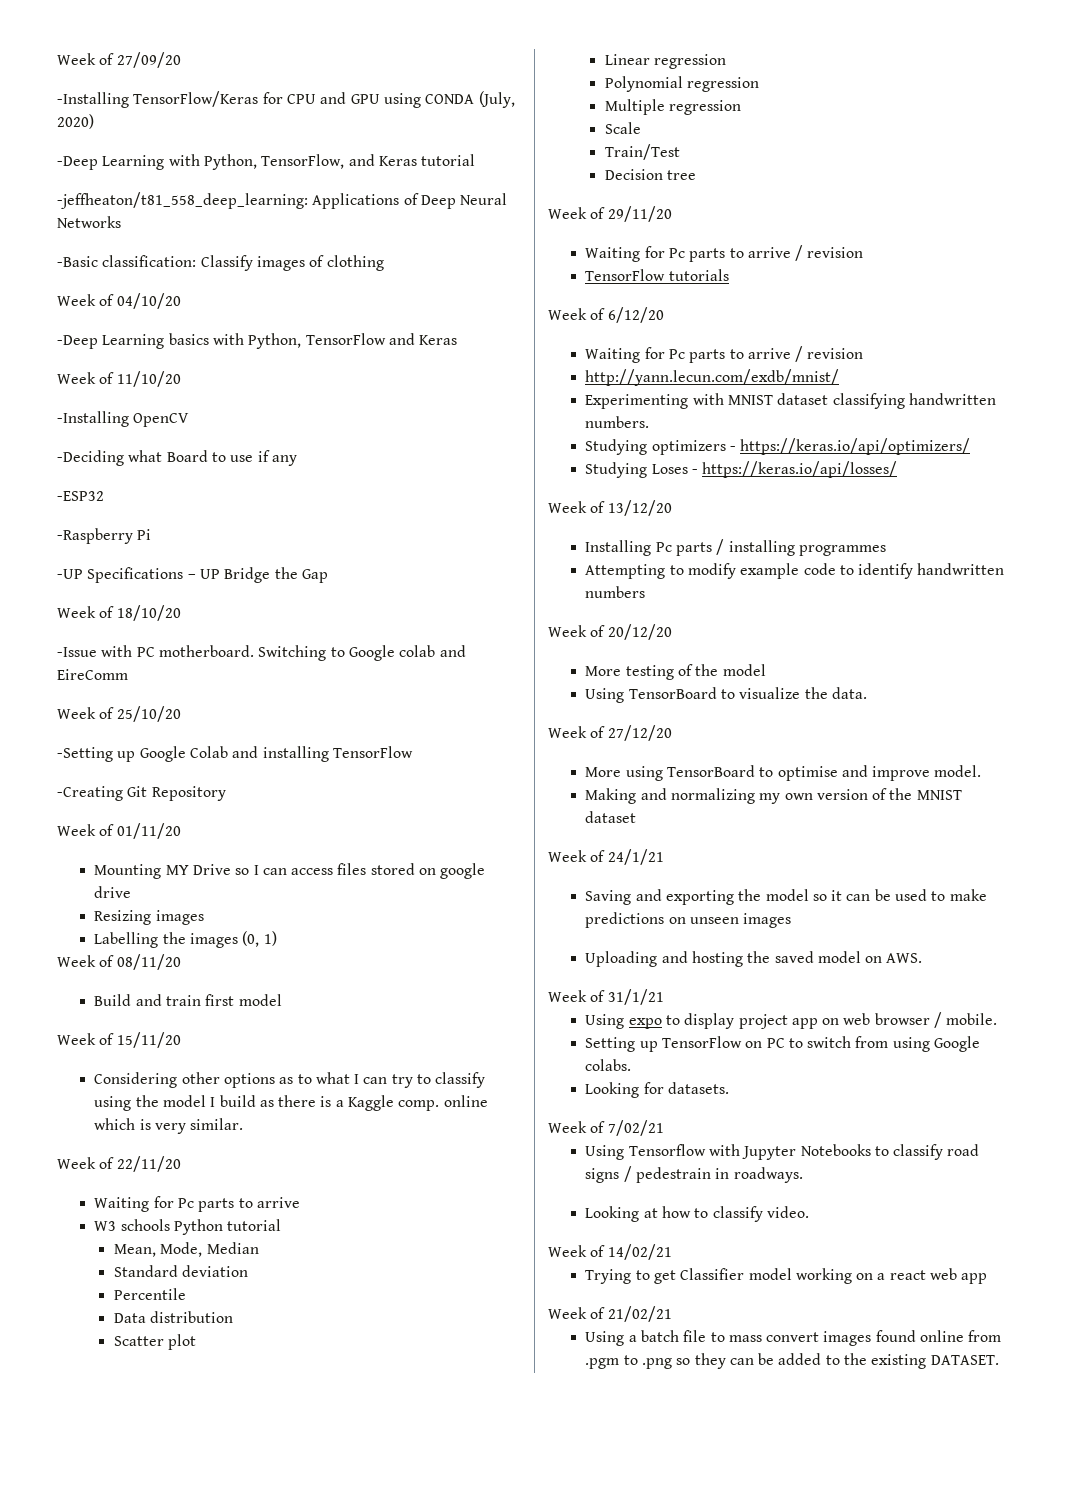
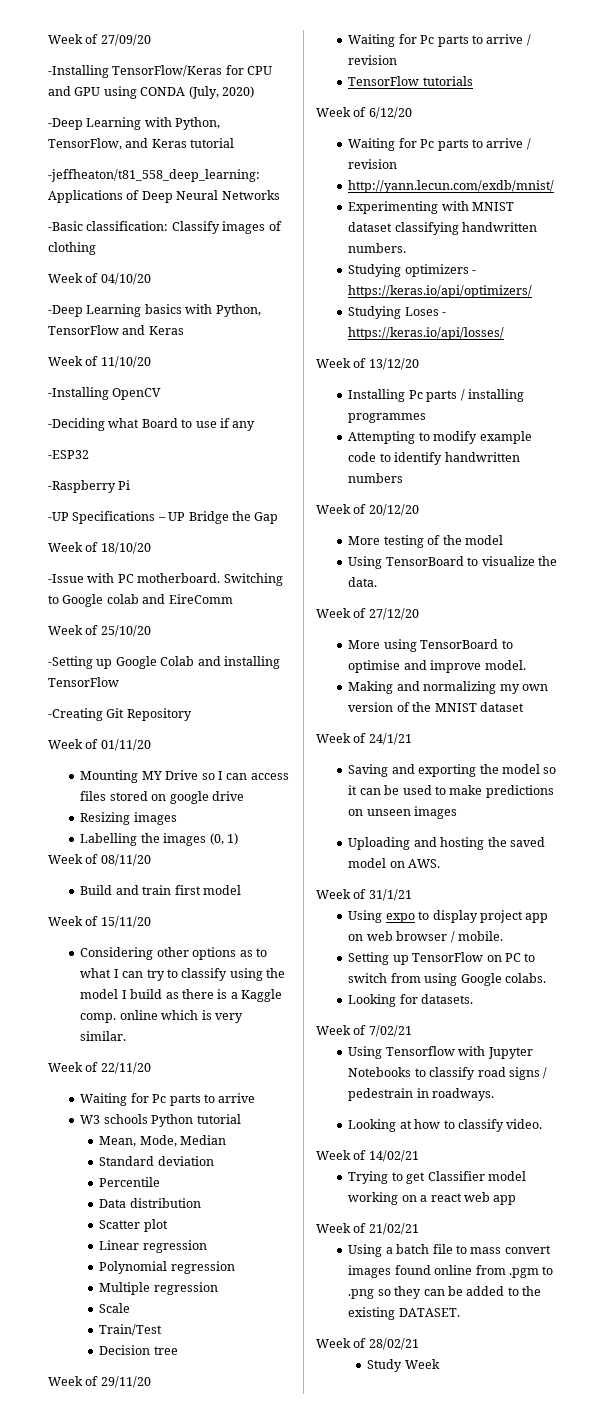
(999, 1360) none -> [316,1338,419,1350] [367,1359,440,1372] // Week of 28/02/21 // Study Week

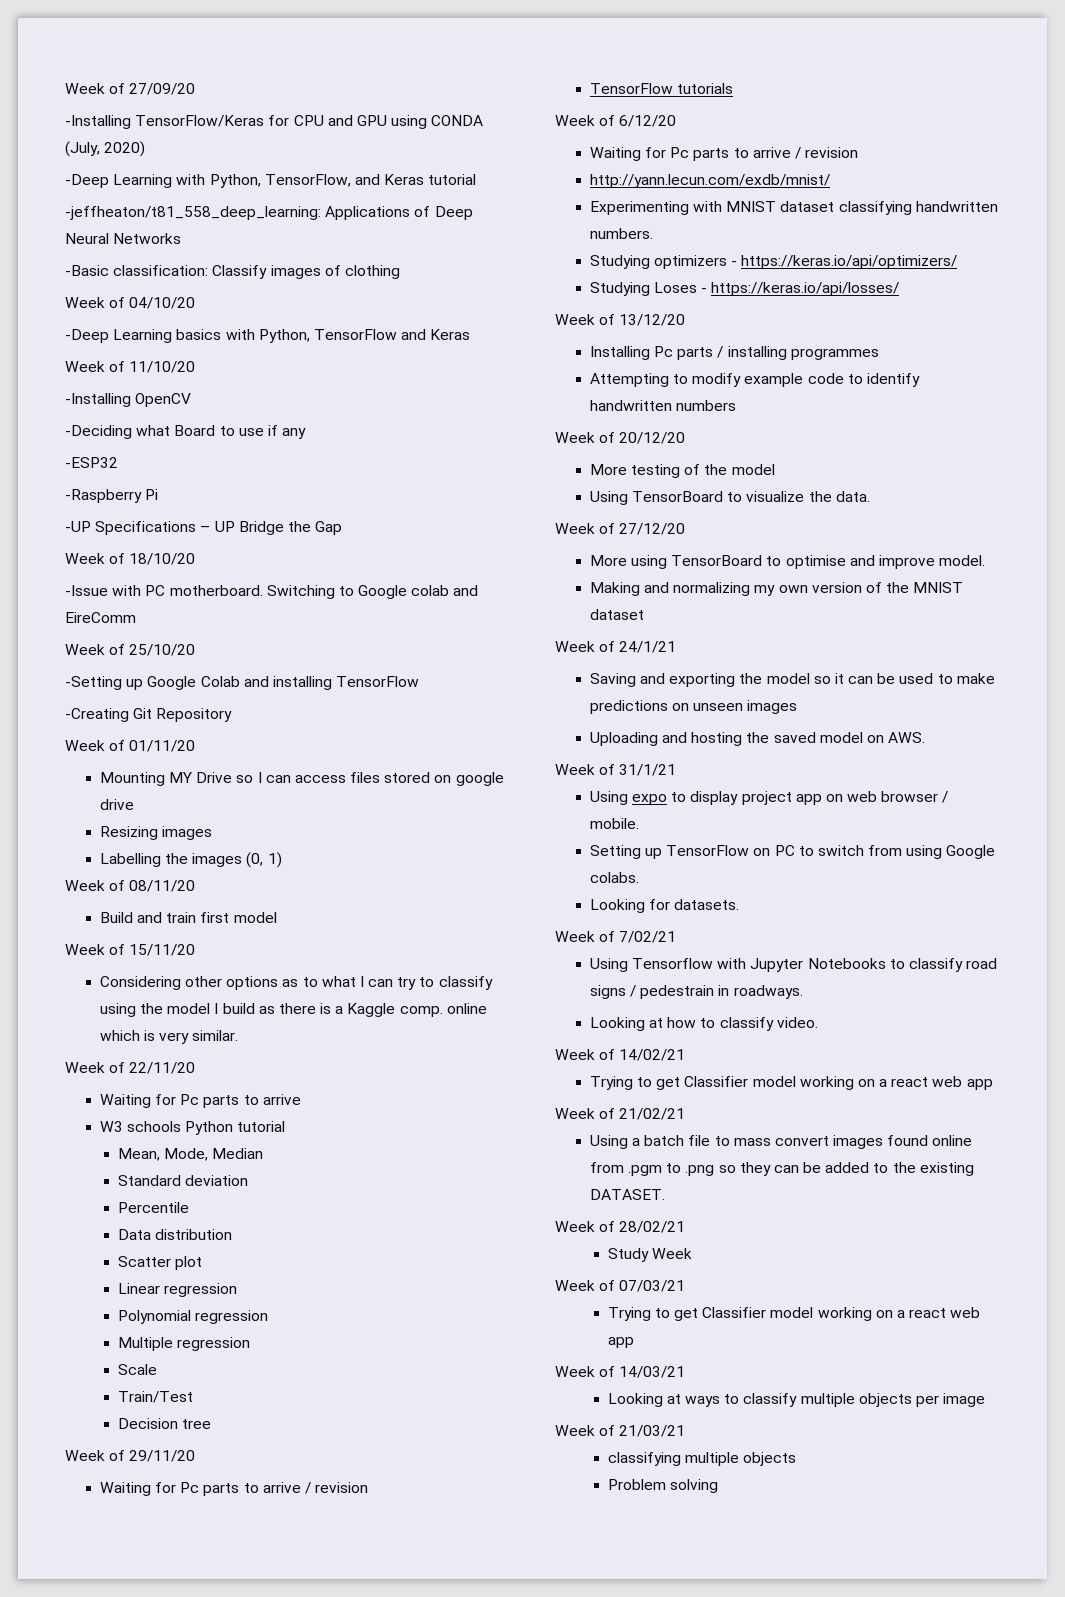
(440, 1364) none -> [555,1280,686,1292] [607,1307,981,1321] [607,1337,634,1348] [555,1366,686,1378] [607,1393,986,1407] [555,1425,686,1437] [607,1452,796,1466] [607,1479,718,1493] // Week of 07/03/21 // Trying to get Classifier model working on a react web app // Week of 14/03/21 // Looking at ways to classify multiple objects per image // Week of 21/03/21 // classifying multiple objects // Problem solving

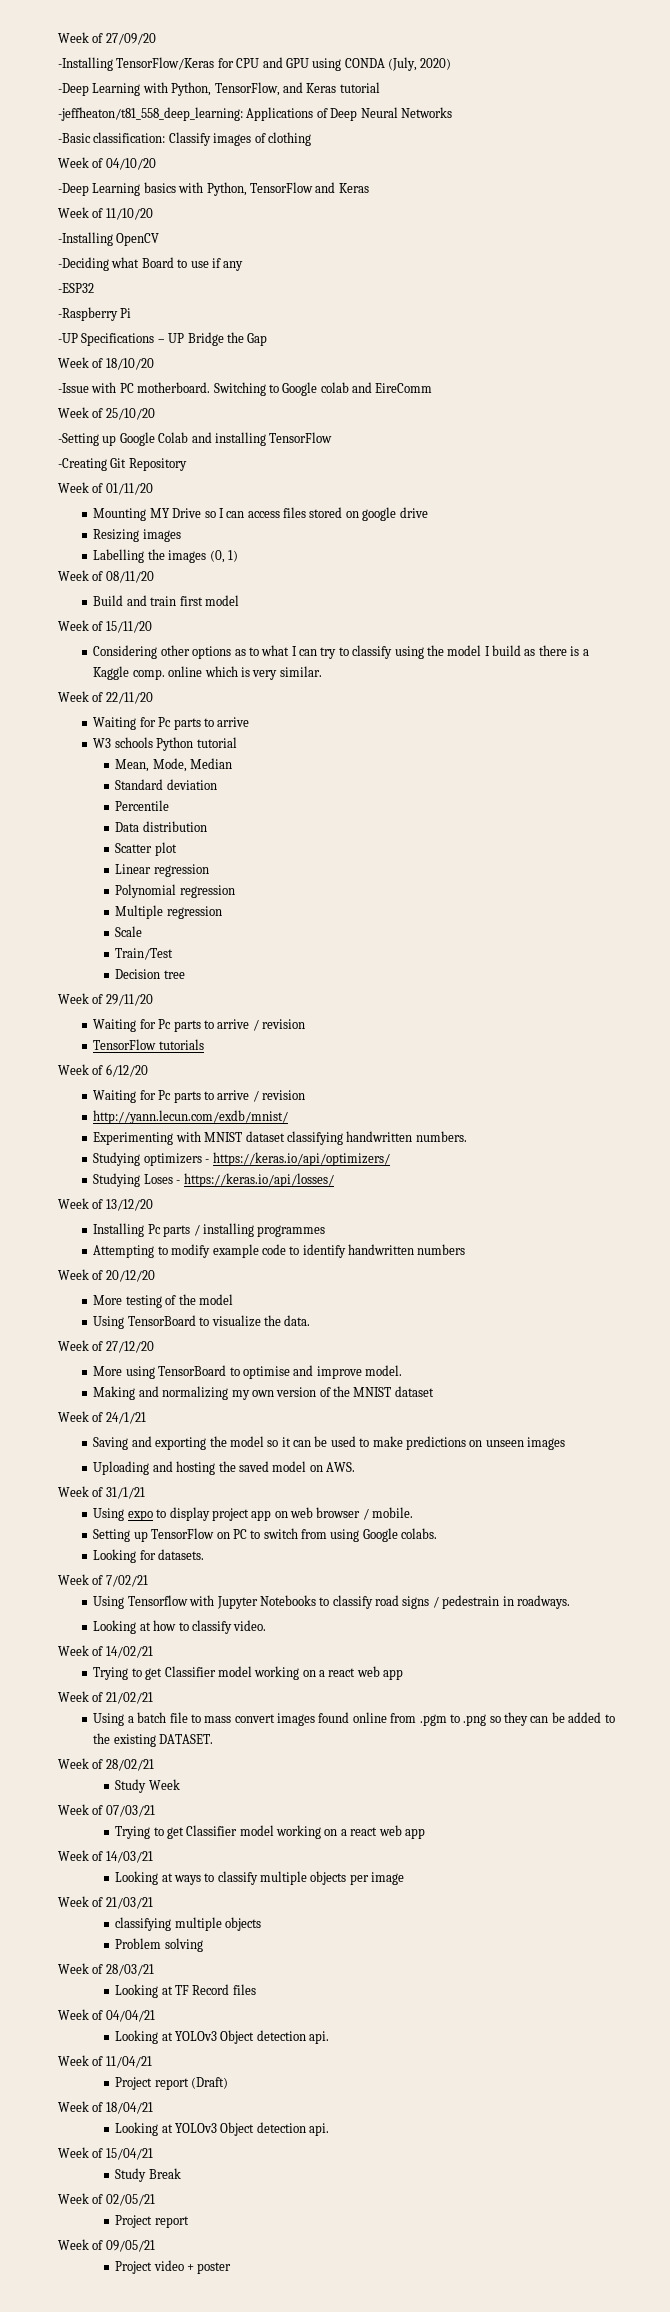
(718, 1486) none -> [58,1963,154,1976] [115,1984,256,1998] [58,2009,155,2022] [115,2030,330,2044] [58,2055,152,2068] [115,2077,228,2090] [58,2101,153,2114] [115,2122,330,2136] [58,2147,153,2160] [115,2168,181,2182] [58,2193,155,2206] [115,2215,189,2228] [58,2239,155,2252] [115,2260,232,2274] // Week of 28/03/21 // Looking at TF Record files // Week of 04/04/21 // Looking at YOLOv3 Object detection api. // Week of 11/04/21 // Project report (Draft) // Week of 18/04/21 // Looking at YOLOv3 Object detection api. // Week of 15/04/21 // Study Break // Week of 02/05/21 // Project report // Week of 09/05/21 // Project video + poster

